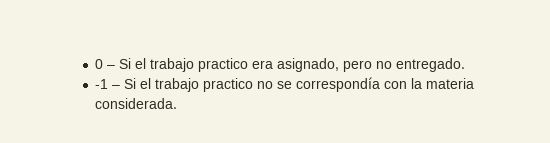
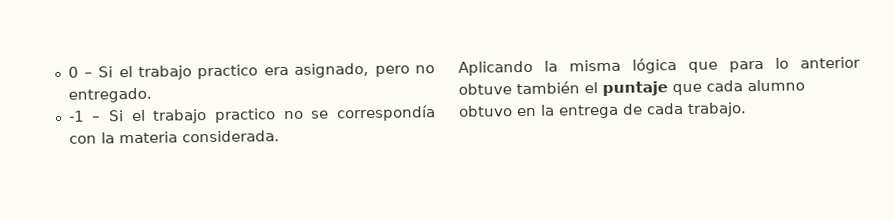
(178, 103) none -> [458,56,861,76] [458,79,805,97] [458,102,747,119] // Aplicando la misma lógica que para lo anterior obtuve también el puntaje que cada alumno obtuvo en la entrega de cada trabajo.

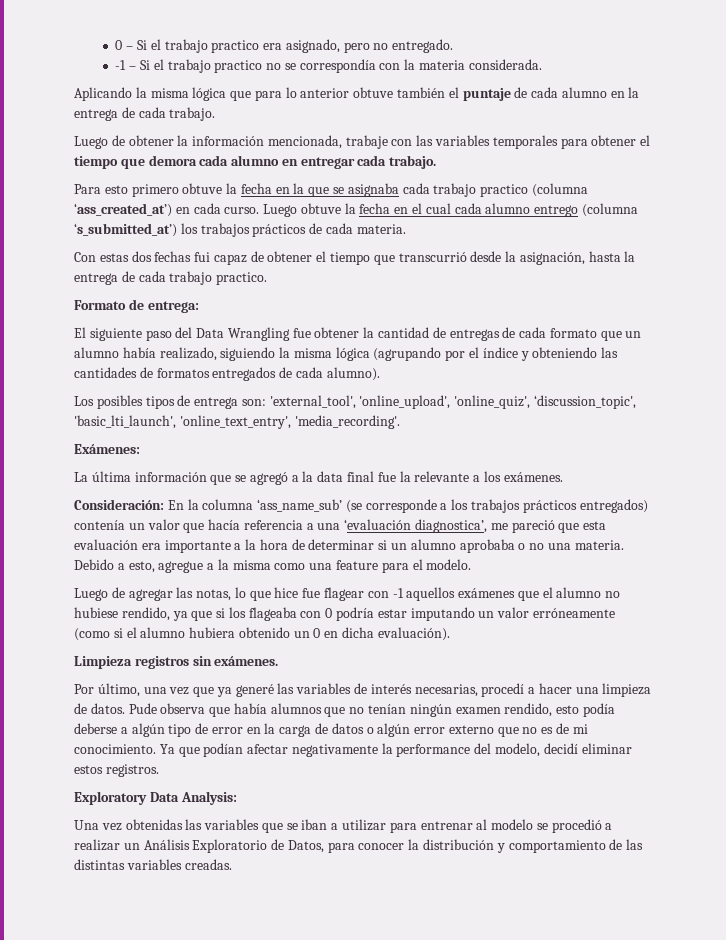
[672,79,805,96] [458,105,513,117] que cada alumno obtuvo -> [514,87,607,98] de cada alumno
(747, 109) none -> [74,135,651,149] [74,155,437,169] [74,183,588,197] [74,203,638,217] [74,223,406,237] [74,251,636,265] [74,271,268,285] [74,299,199,313] [74,327,642,341] [74,347,619,361] [74,367,380,381] [74,395,637,409] [74,415,400,429] [74,444,140,454] [74,471,563,485] [74,499,648,513] [74,519,607,533] [74,539,624,553] [74,559,472,573] [74,587,621,601] [74,607,615,621] [74,627,450,641] [74,656,279,669] [74,683,652,697] [74,703,615,717] [74,723,588,737] [74,743,632,757] [74,764,159,777] [74,791,237,805] [74,819,613,833] [74,839,644,853] [74,859,232,870] // Luego de obtener la información mencionada, trabaje con las variables temporales para obtener el tiempo que demora cada alumno en entregar cada trabajo. // Para esto primero obtuve la fecha en la que se asignaba cada trabajo practico (columna ‘ass_created_at’) en cada curso. Luego obtuve la fecha en el cual cada alumno entrego (columna ‘s_submitted_at’) los trabajos prácticos de cada materia. // Con estas dos fechas fui capaz de obtener el tiempo que transcurrió desde la asignación, hasta la entrega de cada trabajo practico. // Formato de entrega: // El siguiente paso del Data Wrangling fue obtener la cantidad de entregas de cada formato que un alumno había realizado, siguiendo la misma lógica (agrupando por el índice y obteniendo las cantidades de formatos entregados de cada alumno). // Los posibles tipos de entrega son: 'external_tool', 'online_upload', 'online_quiz', ‘discussion_topic', 'basic_lti_launch', 'online_text_entry', 'media_recording'. // Exámenes: // La última información que se agregó a la data final fue la relevante a los exámenes. // Consideración: En la columna ‘ass_name_sub’ (se corresponde a los trabajos prácticos entregados) contenía un valor que hacía referencia a una ‘evaluación diagnostica’, me pareció que esta evaluación era importante a la hora de determinar si un alumno aprobaba o no una materia. Debido a esto, agregue a la misma como una feature para el modelo. // Luego de agregar las notas, lo que hice fue flagear con -1 aquellos exámenes que el alumno no hubiese rendido, ya que si los flageaba con 0 podría estar imputando un valor erróneamente (como si el alumno hubiera obtenido un 0 en dicha evaluación). // Limpieza registros sin exámenes. // Por último, una vez que ya generé las variables de interés necesarias, procedí a hacer una limpieza de datos. Pude observa que había alumnos que no tenían ningún examen rendido, esto podía deberse a algún tipo de error en la carga de datos o algún error externo que no es de mi conocimiento. Ya que podían afectar negativamente la performance del modelo, decidí eliminar estos registros. // Exploratory Data Analysis: // Una vez obtenidas las variables que se iban a utilizar para entrenar al modelo se procedió a realizar un Análisis Exploratorio de Datos, para conocer la distribución y comportamiento de las distintas variables creadas.

